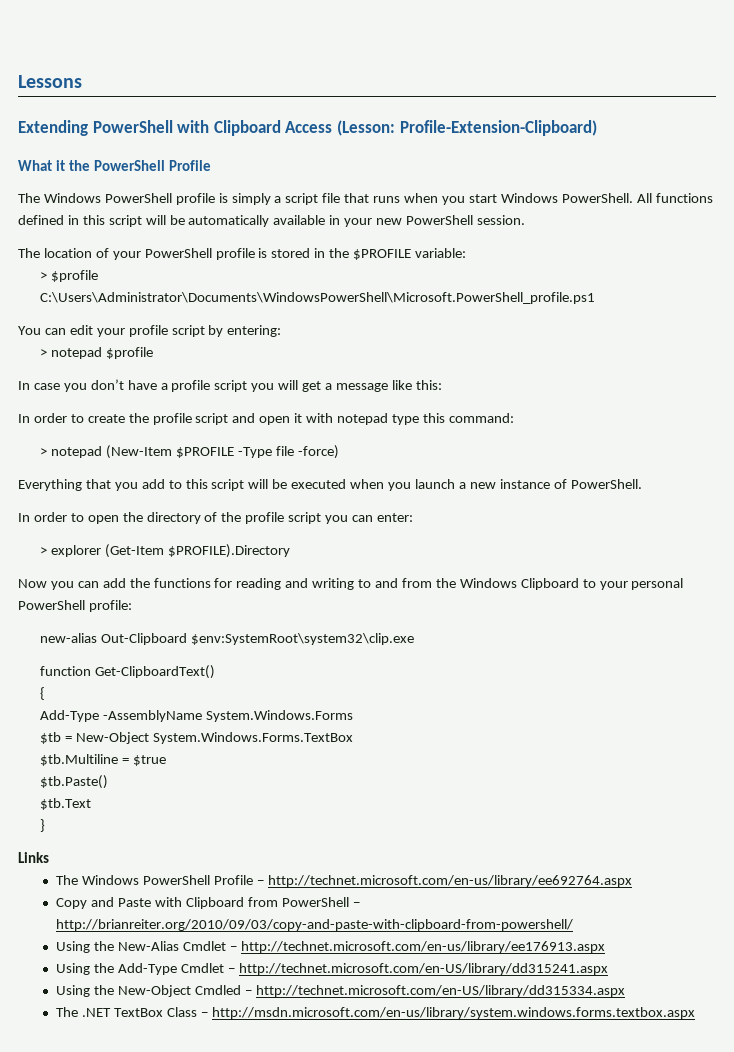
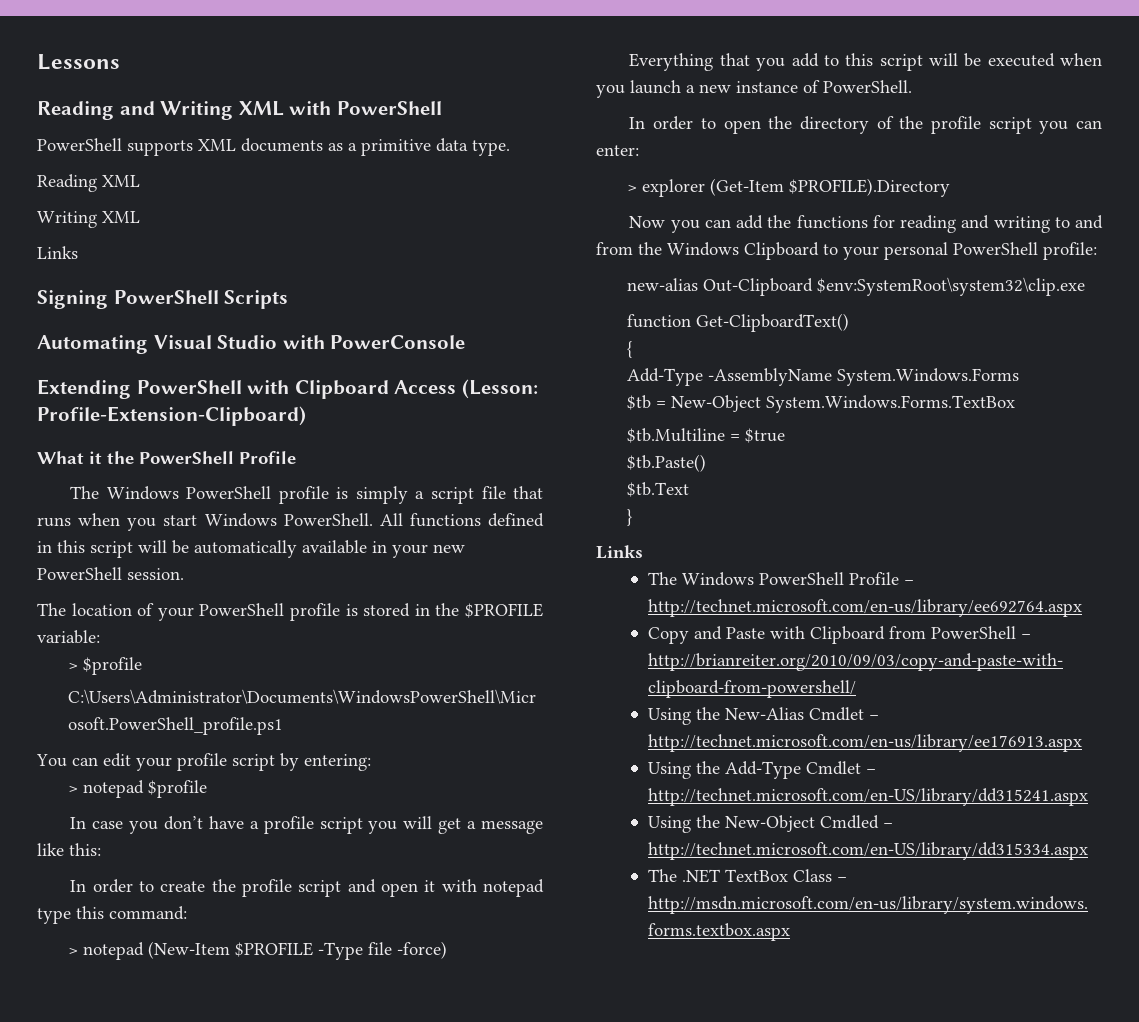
(82, 81) none -> [37,101,442,120] [37,138,510,156] [37,174,140,192] [37,211,140,228] [37,246,78,259] [37,290,289,309] [37,335,466,354] // Reading and Writing XML with PowerShell // PowerShell supports XML documents as a primitive data type. // Reading XML // Writing XML // Links // Signing PowerShell Scripts // Automating Visual Studio with PowerConsole

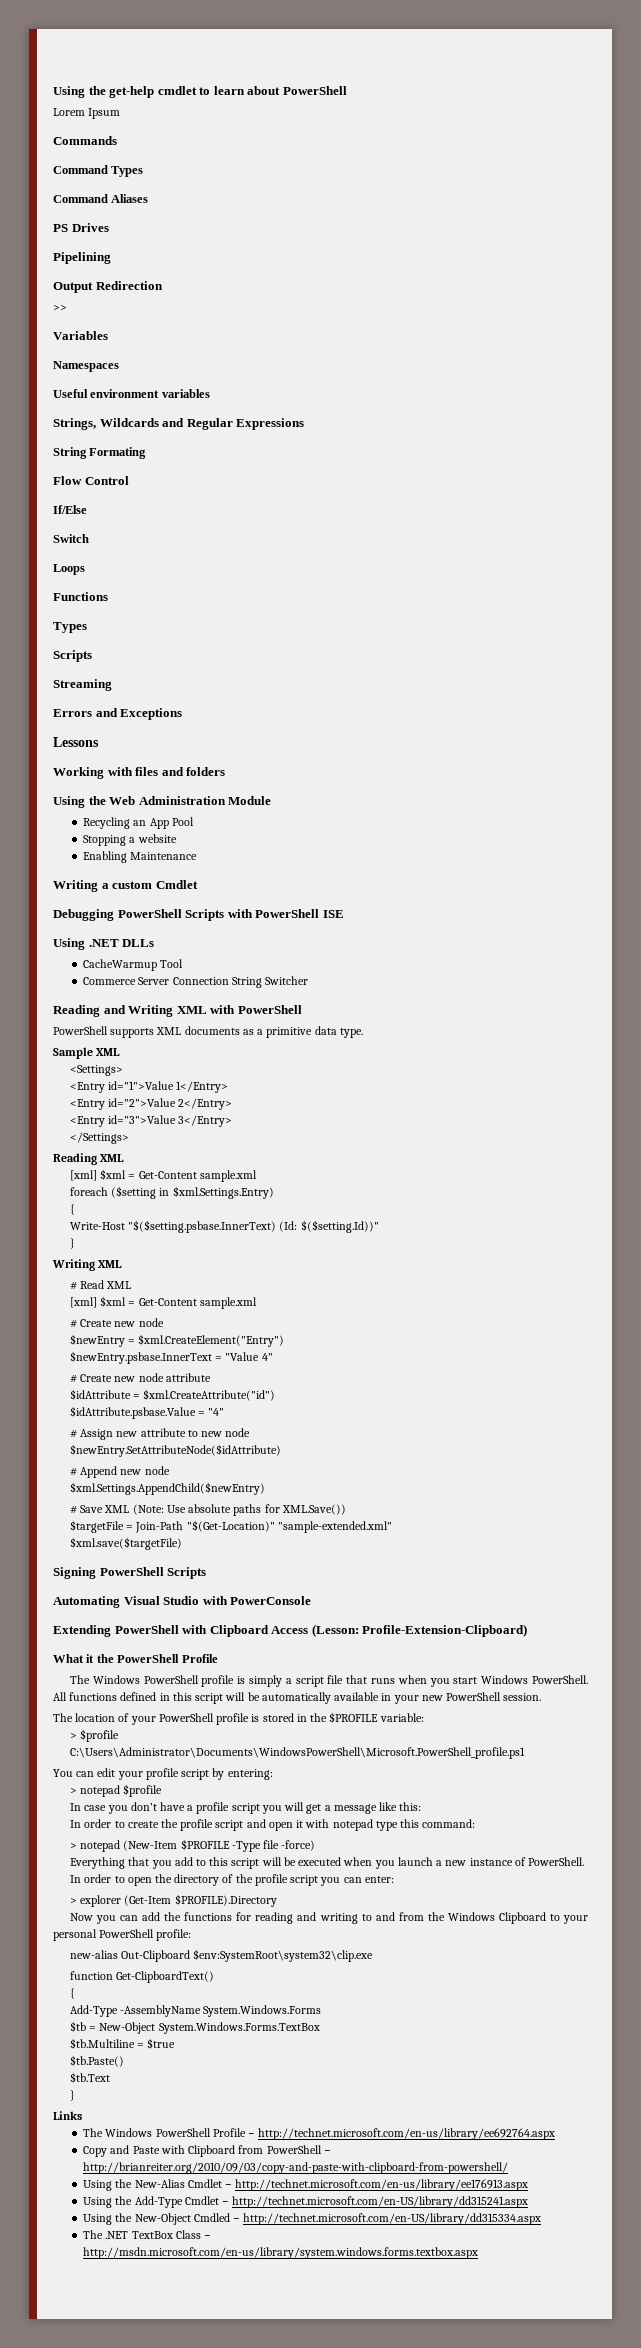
[37,54,120,70] Lessons -> [53,86,347,98] [53,108,121,119] [53,136,117,145] [53,165,144,177] [53,194,149,203] [53,223,109,232] [53,252,111,264] [53,281,163,293] [53,305,67,311] [53,331,108,340] [53,361,119,372] [53,389,210,398] [53,418,305,430] [53,447,147,459] [53,476,129,485] [53,505,87,514] [53,534,89,543] [53,564,85,575] [53,592,108,601] [53,622,87,633] [53,650,92,662] [53,679,112,691] [53,708,183,720] [53,737,99,747] [53,767,226,779] [53,796,272,808] [83,817,194,829] [83,834,177,846] [83,851,198,863] [53,880,198,892] [53,909,344,921] [53,938,155,950] [83,959,184,971] [83,976,309,988] Using the get-help cmdlet to learn about PowerShell // Lorem Ipsum // Commands // Command Types // Command Aliases // PS Drives // Pipelining // Output Redirection // >> // Variables // Namespaces // Useful environment variables // Strings, Wildcards and Regular Expressions // String Formating // Flow Control // If/Else // Switch // Loops // Functions // Types // Scripts // Streaming // Errors and Exceptions // Lessons // Working with files and folders // Using the Web Administration Module // Recycling an App Pool // Stopping a website // Enabling Maintenance // Writing a custom Cmdlet // Debugging PowerShell Scripts with PowerShell ISE // Using .NET DLLs // CacheWarmup Tool // Commerce Server Connection String Switcher
[37,174,140,192] [37,211,140,228] [37,246,78,259] Reading XML // Writing XML // Links -> [53,1047,121,1059] [69,1065,123,1076] [69,1081,229,1093] [69,1098,233,1110] [69,1115,233,1127] [69,1132,129,1144] [53,1153,125,1165] [69,1169,257,1182] [69,1186,274,1199] [69,1204,75,1215] [69,1220,379,1233] [69,1238,75,1249] [52,1259,123,1271] [69,1280,132,1290] [69,1296,257,1309] [69,1318,164,1328] [69,1334,285,1347] [69,1351,273,1364] [69,1373,211,1383] [69,1389,276,1401] [69,1406,225,1419] [69,1428,251,1440] [69,1444,281,1457] [69,1466,170,1478] [69,1482,265,1495] [69,1504,346,1516] [69,1520,392,1533] [69,1537,182,1550] Sample XML // <Settings> // <Entry id="1">Value 1</Entry> // <Entry id="2">Value 2</Entry> // <Entry id="3">Value 3</Entry> // </Settings> // Reading XML // [xml] $xml = Get-Content sample.xml // foreach ($setting in $xml.Settings.Entry) // { // Write-Host "$($setting.psbase.InnerText) (Id: $($setting.Id))" // } // Writing XML // # Read XML // [xml] $xml = Get-Content sample.xml // # Create new node // $newEntry = $xml.CreateElement("Entry") // $newEntry.psbase.InnerText = "Value 4" // # Create new node attribute // $idAttribute = $xml.CreateAttribute("id") // $idAttribute.psbase.Value = "4" // # Assign new attribute to new node // $newEntry.SetAttributeNode($idAttribute) // # Append new node // $xml.Settings.AppendChild($newEntry) // # Save XML (Note: Use absolute paths for XML.Save()) // $targetFile = Join-Path "$(Get-Location)" "sample-extended.xml" // $xml.save($targetFile)

